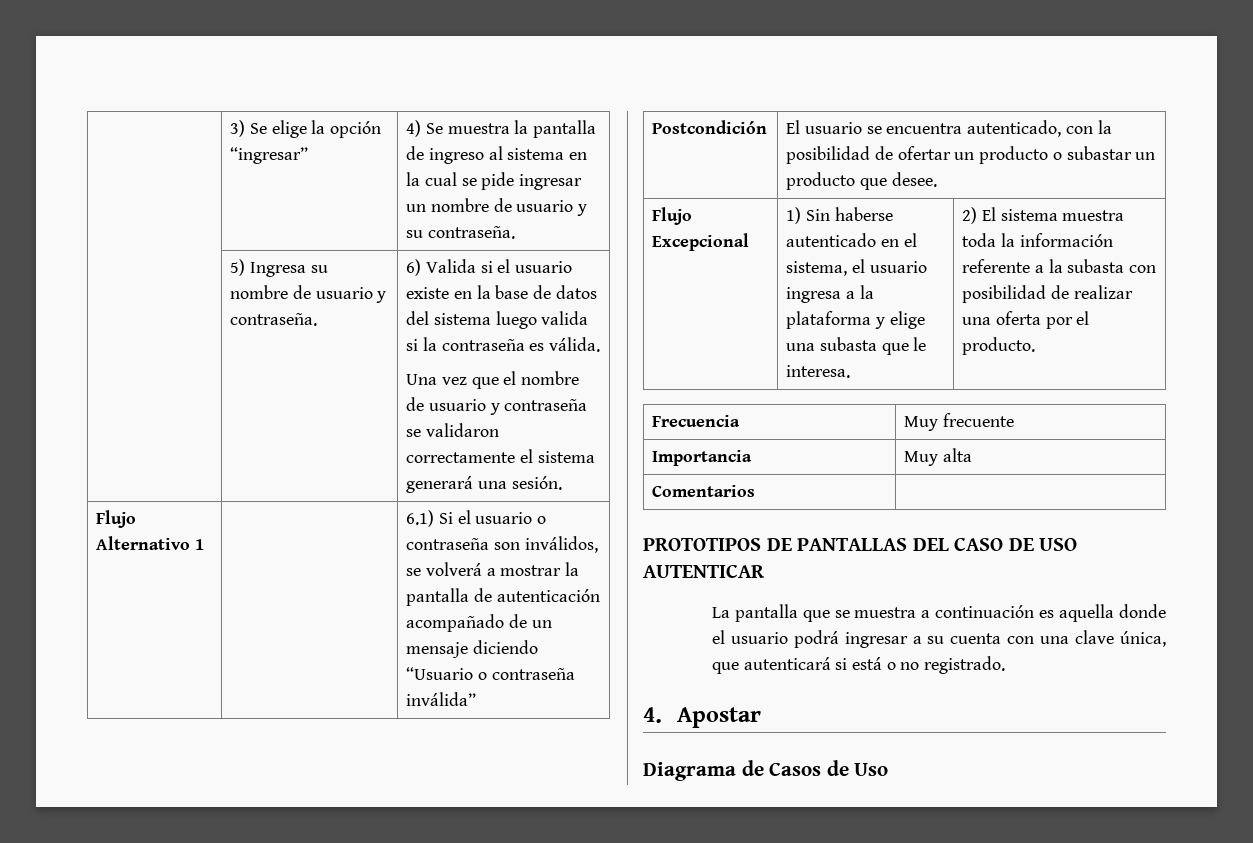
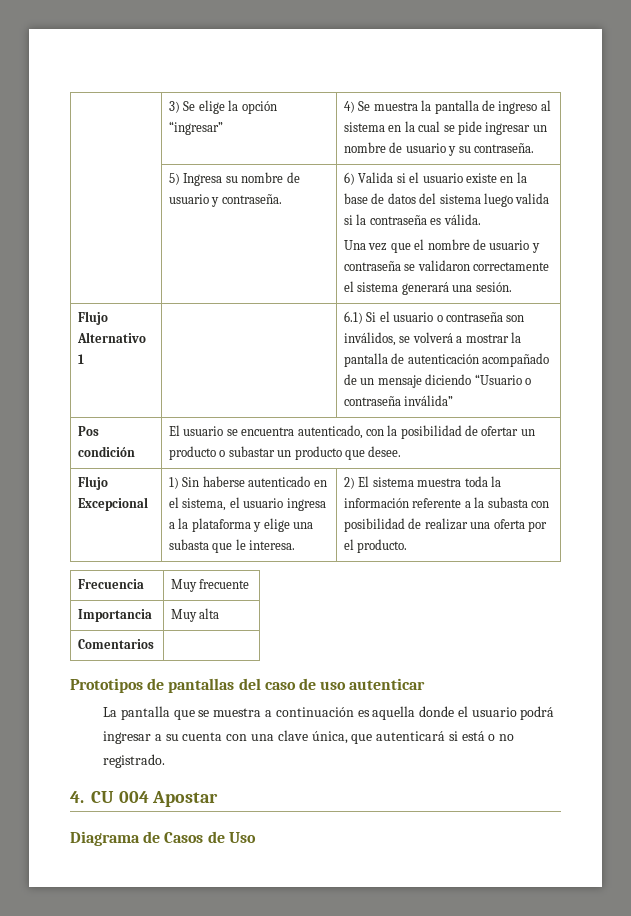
[652,120,768,134] Postcondición -> [78,426,100,436] [78,446,136,457] Pos condición
[643,538,1078,551] [643,565,765,578] PROTOTIPOS DE PANTALLAS DEL CASO DE USO AUTENTICAR -> [70,678,426,693] Prototipos de pantallas del caso de uso autenticar
(662, 715) none -> [91,791,149,803] CU 004

